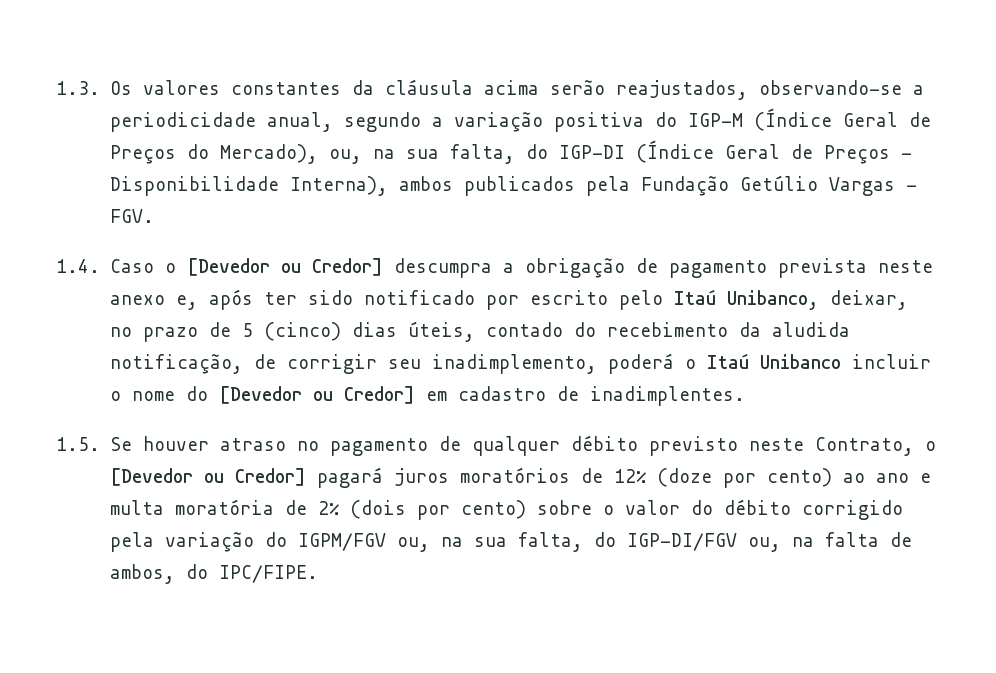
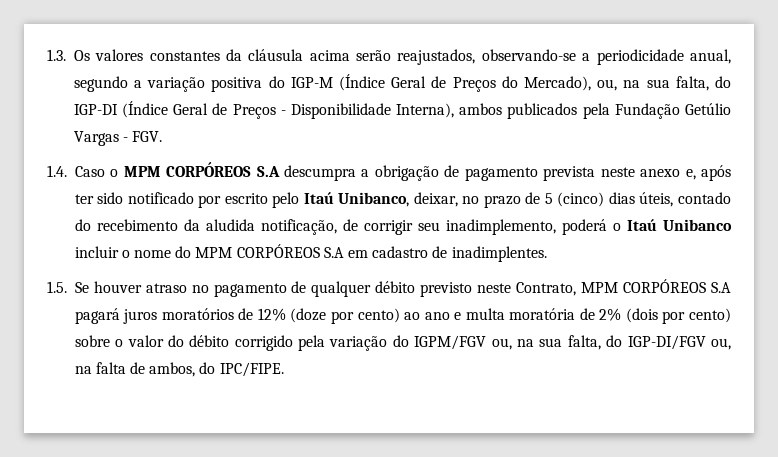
[186,258,383,276] [Devedor ou Credor] -> [123,162,280,177] MPM CORPÓREOS S.A
[218,386,415,404] [Devedor ou Credor] -> [195,244,344,258] MPM CORPÓREOS S.A
[924,441,936,451] [109,468,306,486] o [Devedor ou Credor] -> [581,279,732,293] MPM CORPÓREOS S.A

